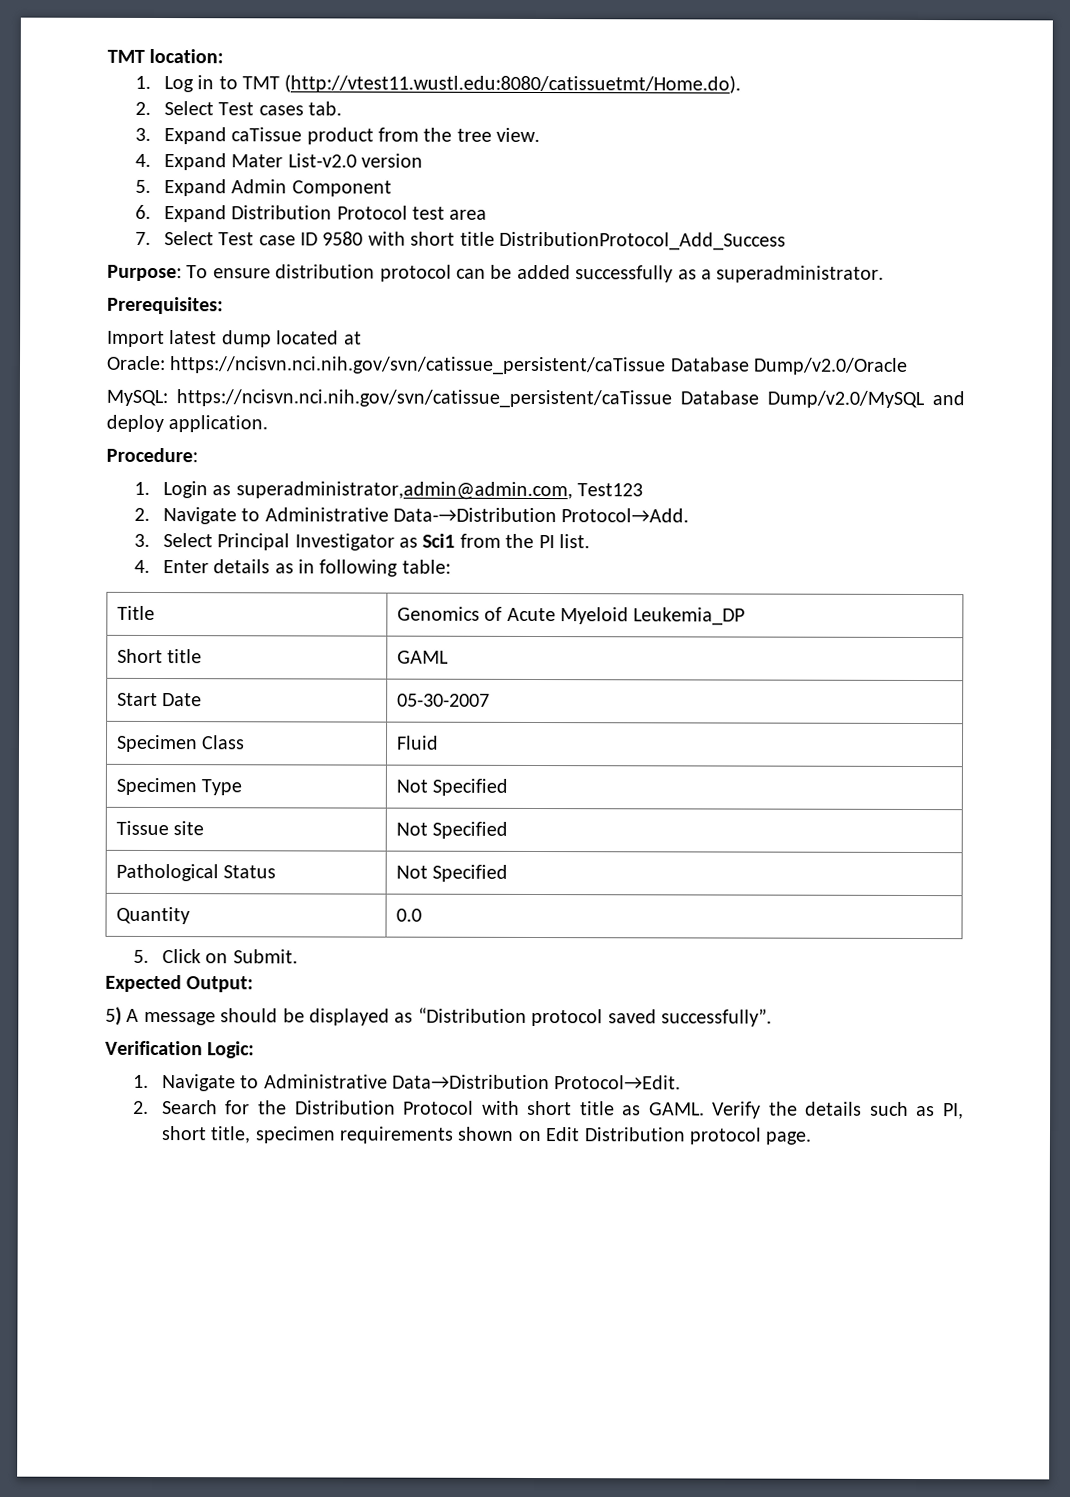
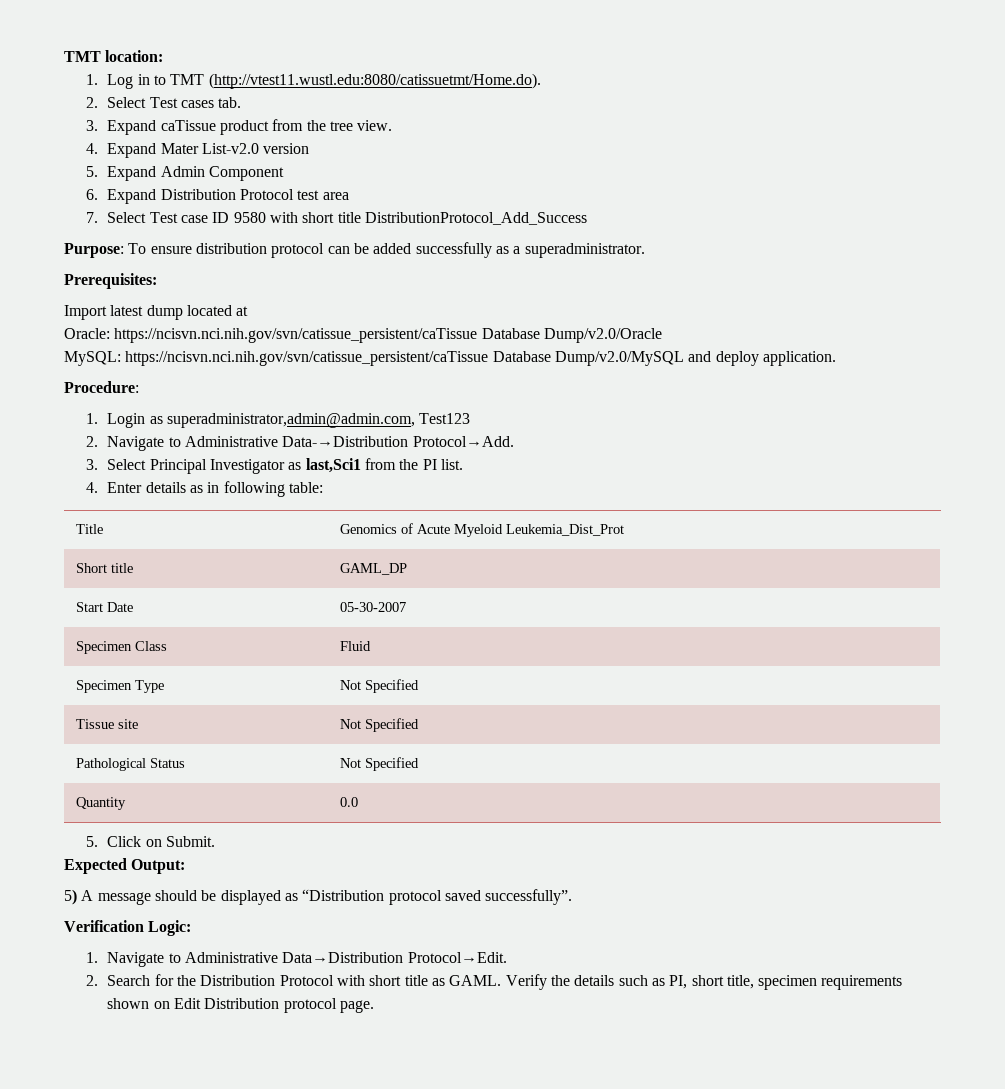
[422,533,456,548] Sci1 -> [305,458,361,473] last,Sci1
[633,607,746,626] Leukemia_DP -> [506,524,625,536] Leukemia_Dist_Prot
[396,650,449,664] GAML -> [340,563,408,575] GAML_DP

